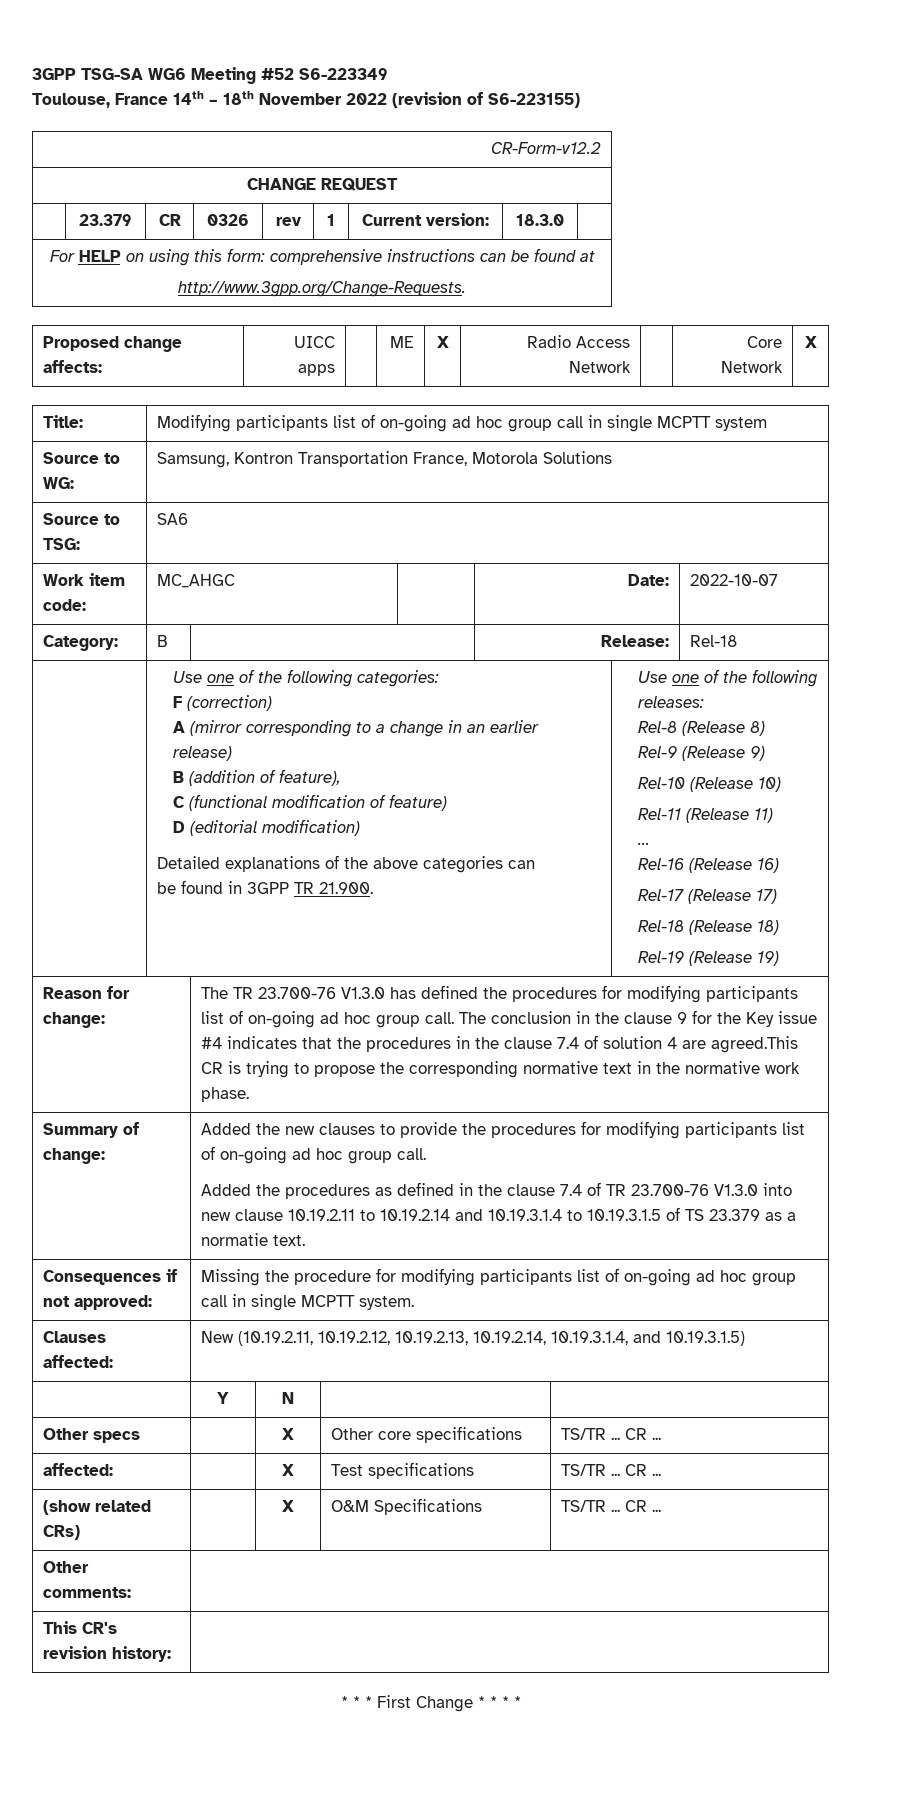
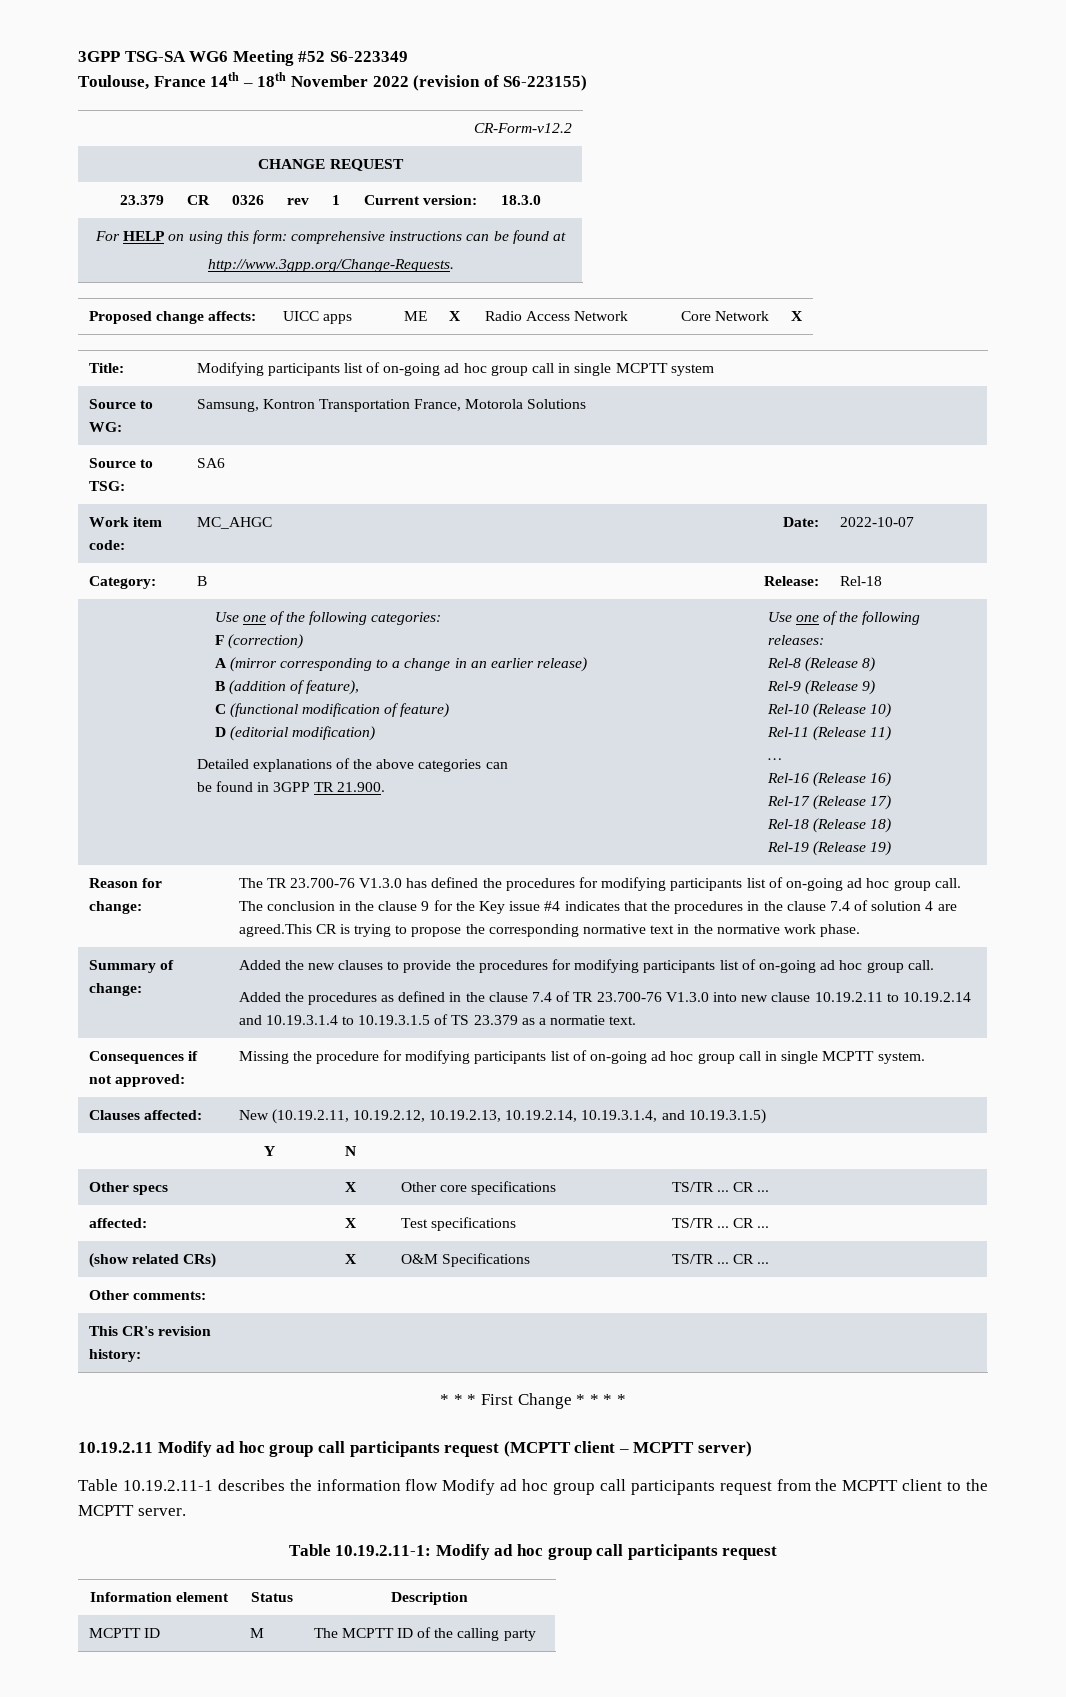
(521, 1702) none -> [78,1441,753,1457] [78,1479,989,1495] [78,1505,186,1516] [288,1544,778,1560] [89,1592,230,1602] [250,1592,293,1602] [391,1592,468,1605] [88,1628,160,1638] [249,1628,264,1638] [313,1627,536,1641] // 10.19.2.11 Modify ad hoc group call participants request (MCPTT client – MCPTT server) // Table 10.19.2.11-1 describes the information flow Modify ad hoc group call participants request from the MCPTT client to the MCPTT server. // Table 10.19.2.11-1: Modify ad hoc group call participants request // Information element | Status | Description // MCPTT ID | M | The MCPTT ID of the calling party

